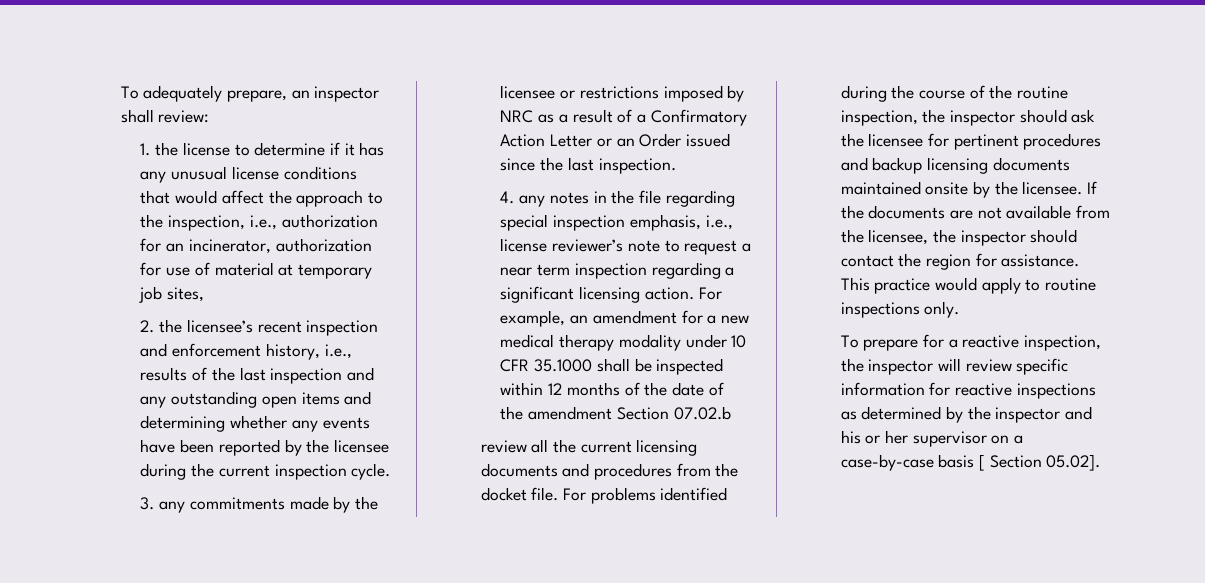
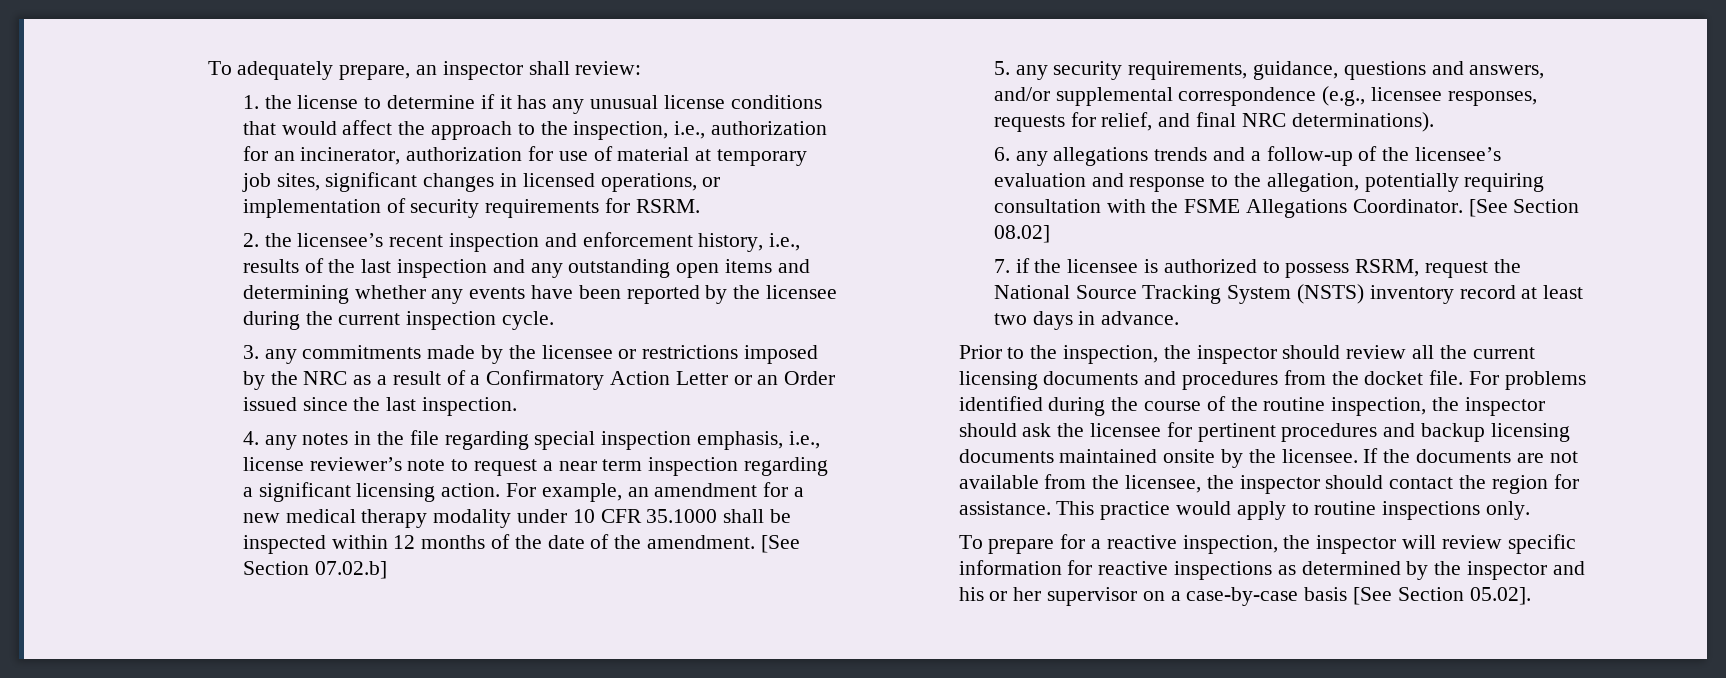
(205, 294) none -> [325,172,721,192] [242,198,700,218] significant changes in licensed operations, or implementation of security requirements for RSRM.
(745, 93) none -> [270,371,298,385] the
[528,406,731,420] amendment Section 07.02.b // -> [646,535,800,553] [242,561,387,579] [993,61,1545,80] [993,86,1537,106] [993,112,1434,132] [993,146,1501,166] [993,173,1545,192] [993,199,1580,218] [993,225,1050,243] [993,258,1521,278] [993,284,1584,304] [993,311,1180,330] [958,345,1341,364] amendment. [See Section 07.02.b] // 5. any security requirements, guidance, questions and answers, and/or supplemental correspondence (e.g., licensee responses, requests for relief, and final NRC determinations). // 6. any allegations trends and a follow-up of the licensee’s evaluation and response to the allegation, potentially requiring consultation with the FSME Allegations Coordinator. [See Section 08.02] // 7. if the licensee is authorized to possess RSRM, request the National Source Tracking System (NSTS) inventory record at least two days in advance. // Prior to the inspection, the inspector should
[979,454,986,471] [ -> [1352,587,1392,605] [See

